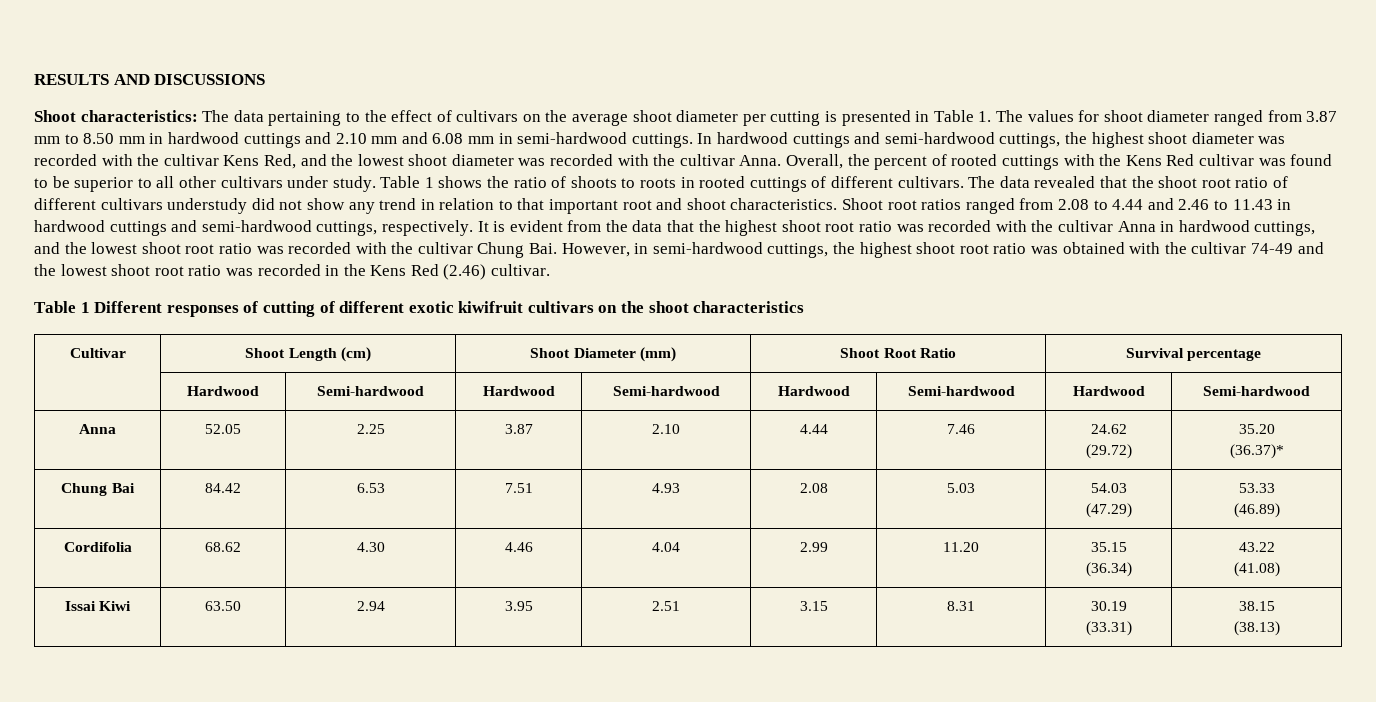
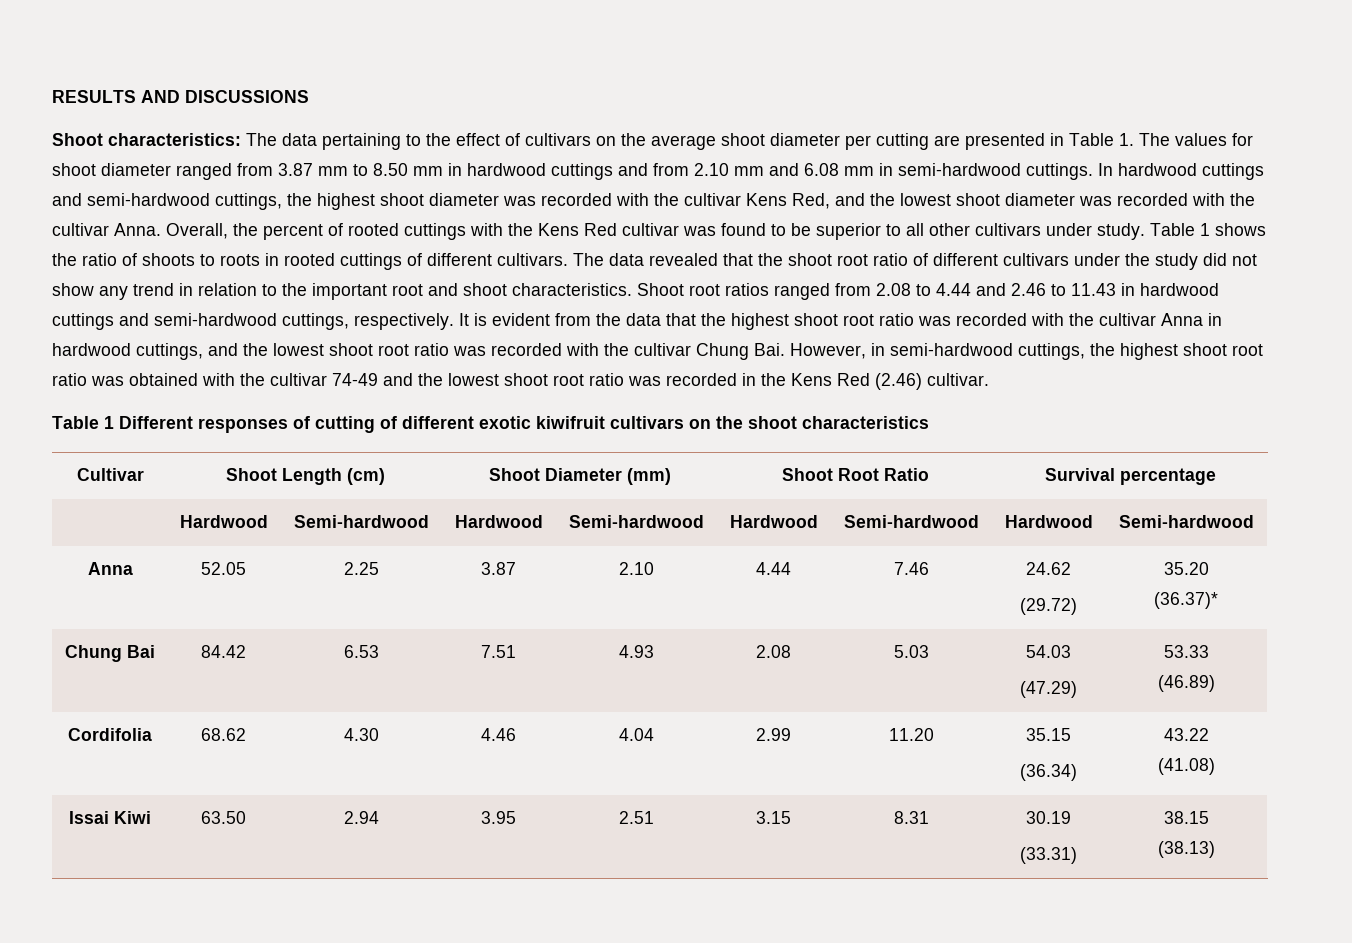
[825,111,838,122] is -> [934,135,960,146] are
(332, 138) none -> [653,163,689,176] from
[167,198,248,214] understudy -> [1074,253,1198,270] under the study
[517,198,545,210] that -> [282,283,307,296] the

